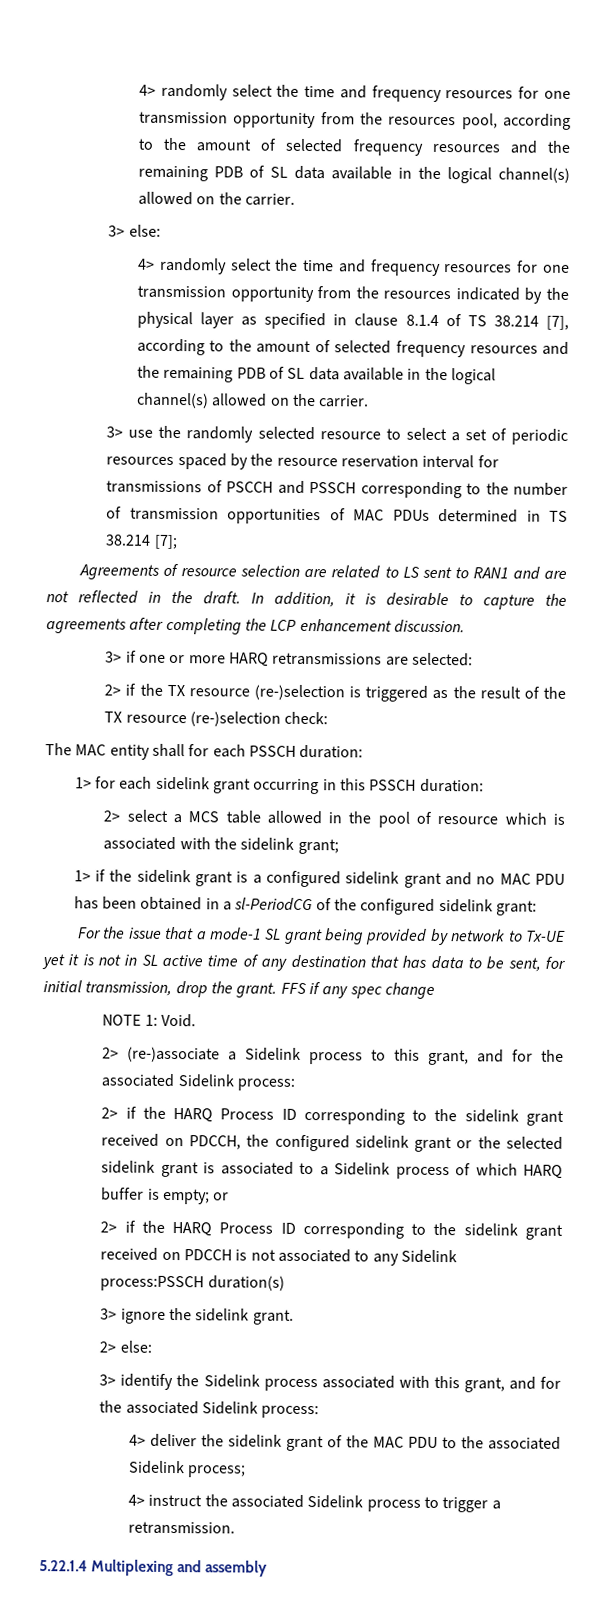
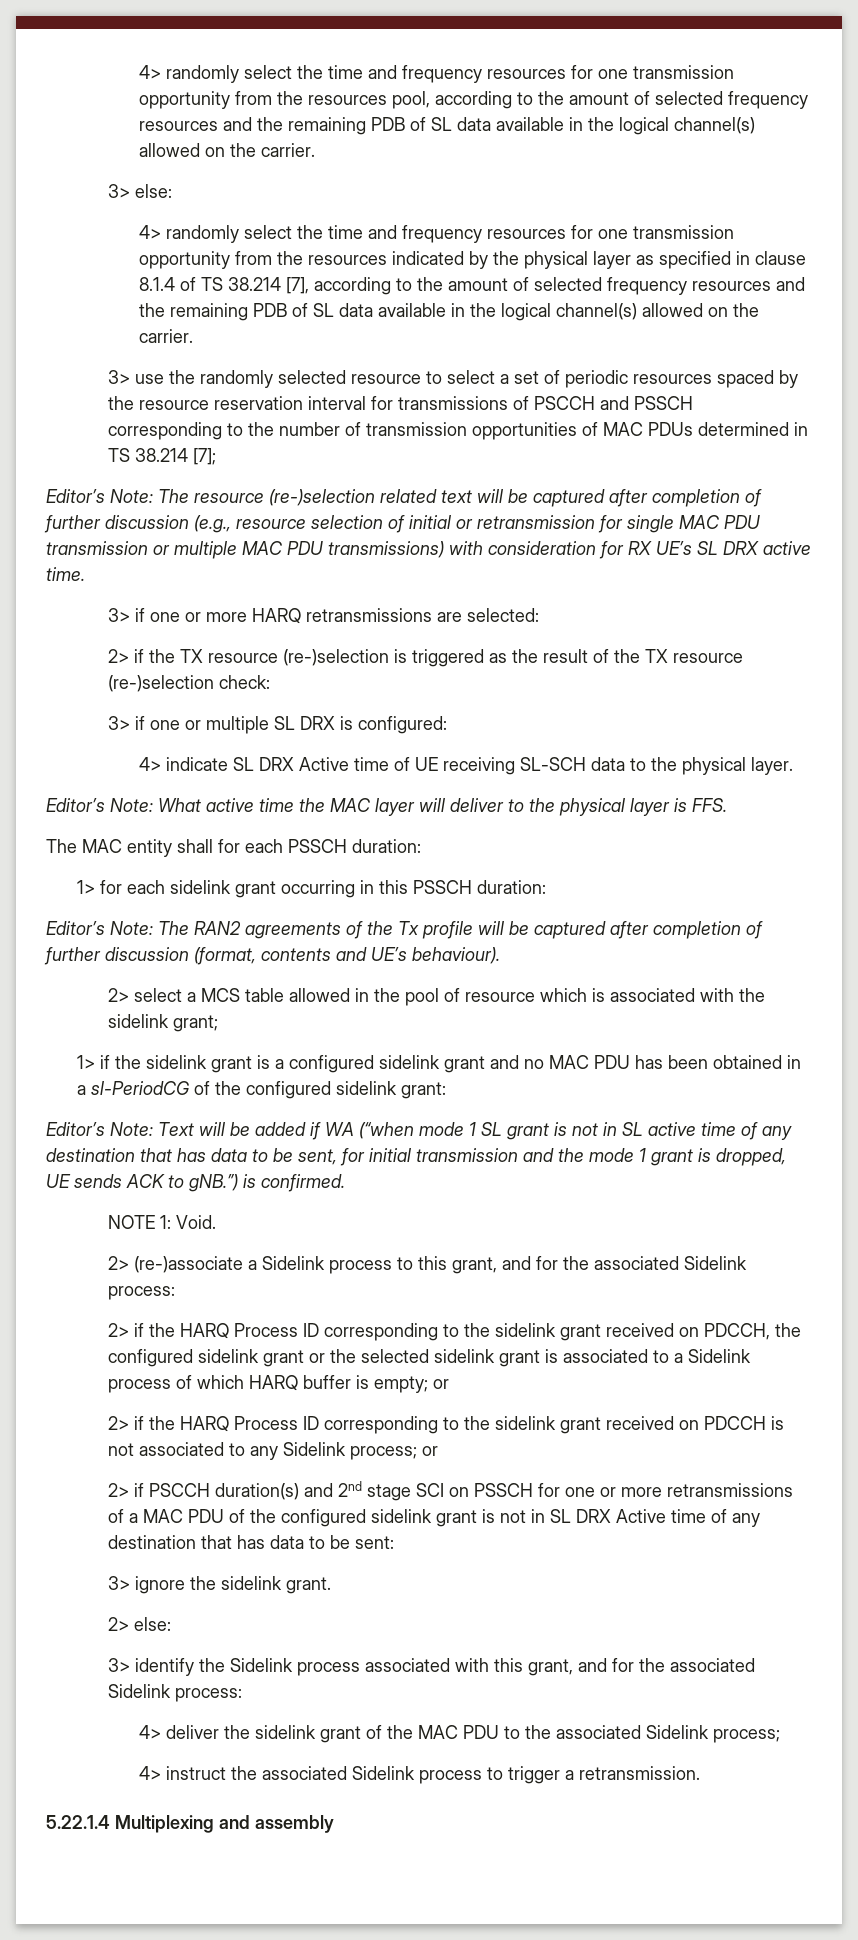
[79,563,567,580] [46,590,567,610] [46,617,465,635] Agreements of resource selection are related to LS sent to RAN1 and are not reflected in the draft. In addition, it is desirable to capture the agreements after completing the LCP enhancement discussion. -> [46,489,762,507] [44,515,760,533] [46,541,811,559] [46,567,85,581] Editor’s Note: The resource (re-)selection related text will be captured after completion of further discussion (e.g., resource selection of initial or retransmission for single MAC PDU transmission or multiple MAC PDU transmissions) with consideration for RX UE’s SL DRX active time.
(329, 718) none -> [108,716,448,734] [139,757,794,775] [46,798,727,816] // 3> if one or multiple SL DRX is configured: // 4> indicate SL DRX Active time of UE receiving SL-SCH data to the physical layer. // Editor’s Note: What active time the MAC layer will deliver to the physical layer is FFS.
(484, 785) none -> [46,921,763,939] [44,947,500,965] // Editor’s Note: The RAN2 agreements of the Tx profile will be captured after completion of further discussion (format, contents and UE’s behaviour).
[78,926,566,946] [42,954,80,970] For the issue that a mode-1 SL grant being provided by network to Tx-UE yet it -> [46,1122,549,1140] Editor’s Note: Text will be added if WA (“when mode 1 SL grant
[85,981,435,999] transmission, drop the grant. FFS if any spec change -> [416,1148,786,1166] [46,1174,345,1192] transmission and the mode 1 grant is dropped, UE sends ACK to gNB.”) is confirmed.
[100,1275,285,1292] process:PSSCH duration(s) -> [350,1446,439,1460] [108,1481,794,1501] [108,1509,761,1527] [108,1535,395,1549] process; or // 2> if PSCCH duration(s) and 2nd stage SCI on PSSCH for one or more retransmissions of a MAC PDU of the configured sidelink grant is not in SL DRX Active time of any destination that has data to be sent:

